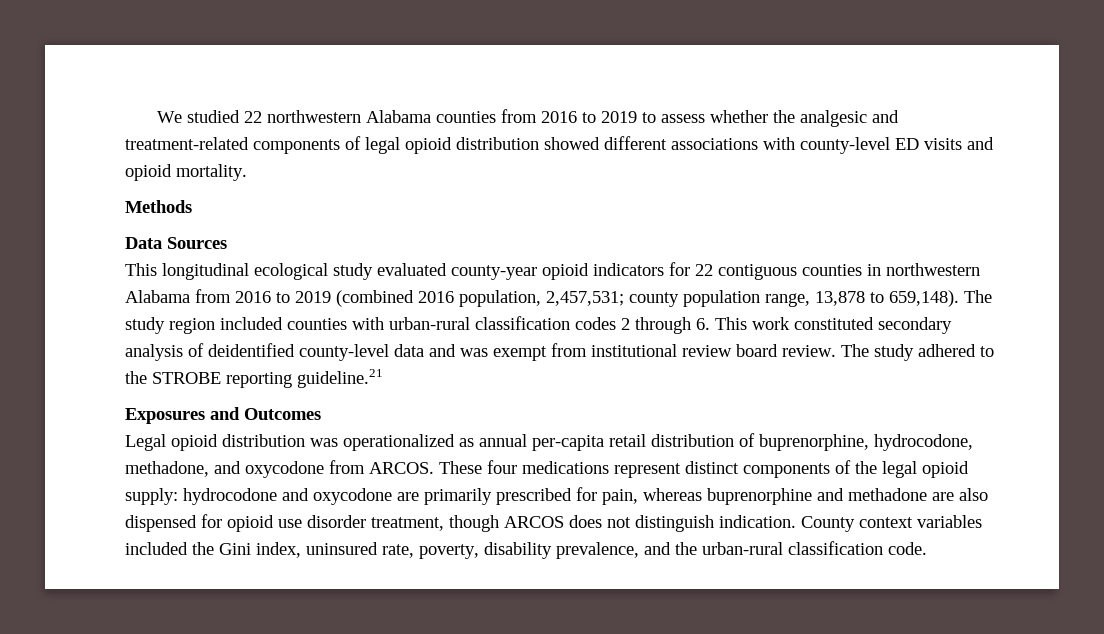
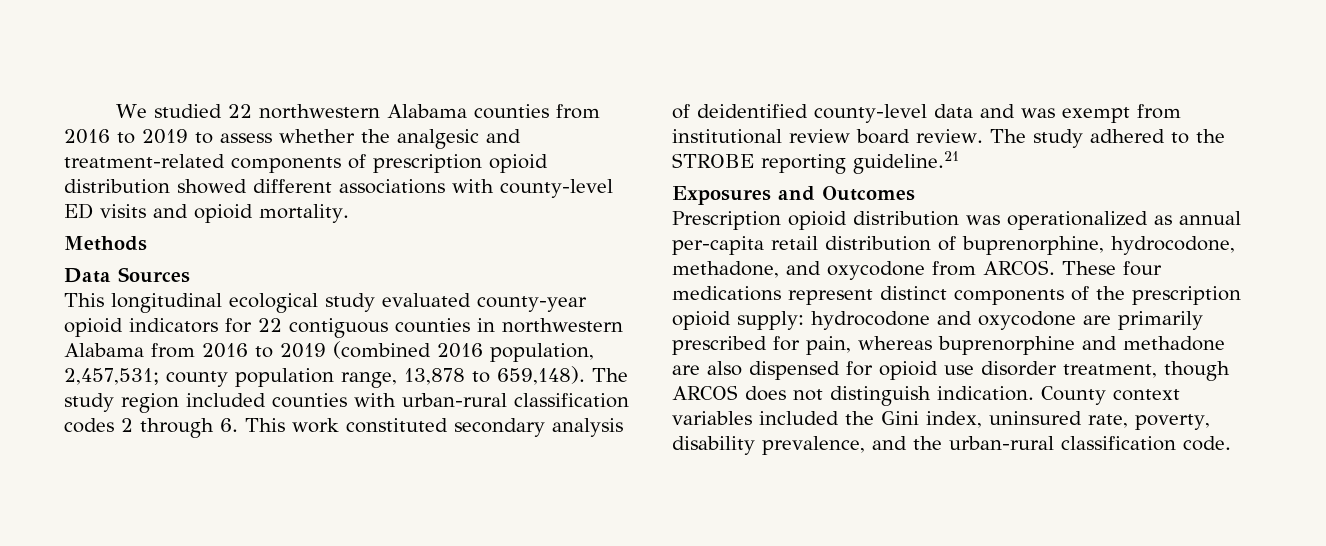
[365,137,400,154] legal -> [373,154,482,173] prescription
[125,434,166,451] Legal -> [672,211,781,230] Prescription
[882,461,917,478] legal -> [1132,286,1241,305] prescription

